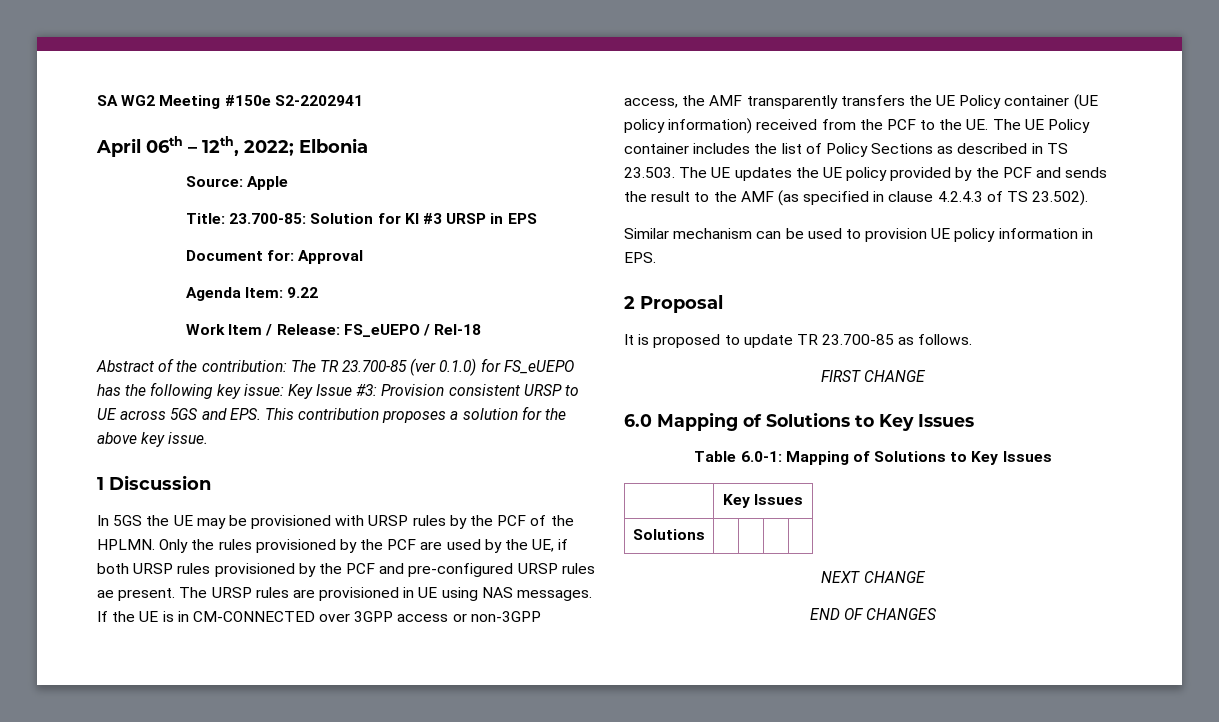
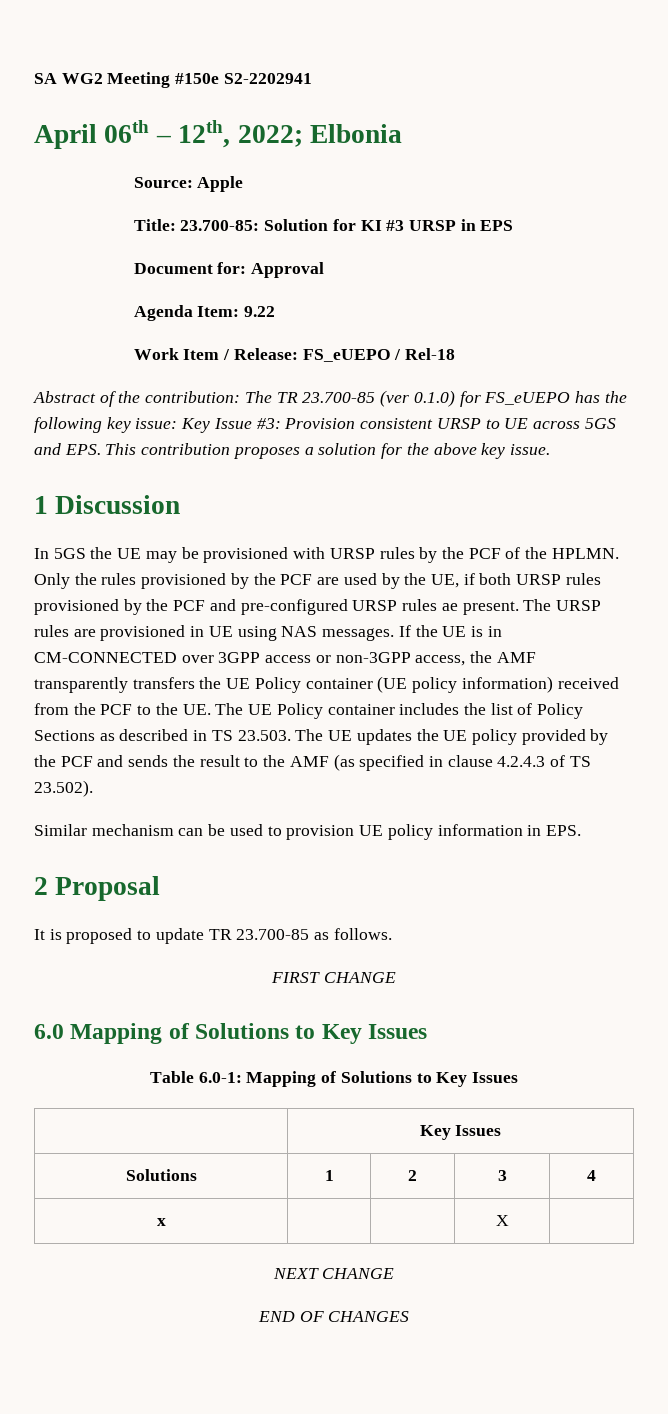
(705, 534) | | -> [324,1170,334,1181] [408,1170,417,1181] [497,1170,507,1181] [587,1170,596,1181] [156,1218,166,1226] [495,1215,509,1226] 1 | 2 | 3 | 4 // x | | | X

